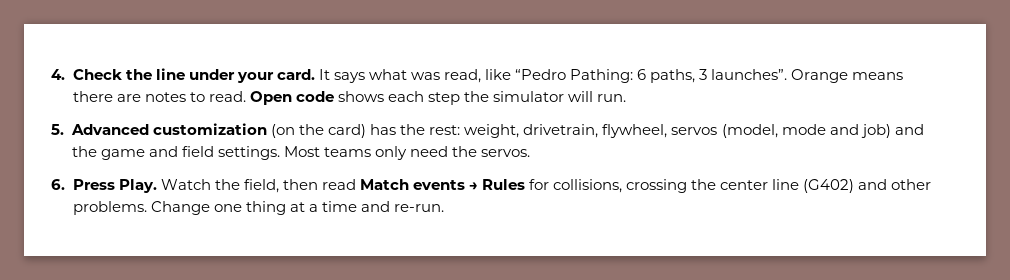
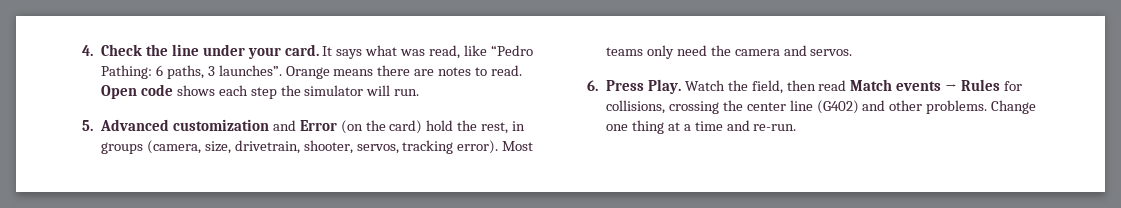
(267, 129) none -> [272,120,337,131] and Error
[370,124,924,138] [71,146,281,160] has the rest: weight, drivetrain, flywheel, servos (model, mode and job) and the game and field settings. -> [426,120,526,134] [100,140,499,154] hold the rest, in groups (camera, size, drivetrain, shooter, servos, tracking error).
(478, 151) none -> [734,45,807,56] camera and

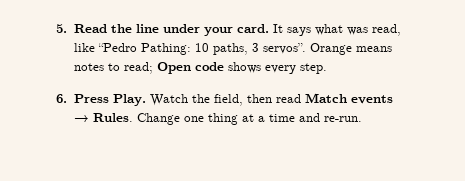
[82,44,142,56] 4. Check -> [56,24,107,33] 5. Read
[155,65,163,76] 6 -> [194,43,209,52] 10
[218,65,282,76] launches”. -> [262,43,306,54] servos”.
[377,65,435,76] there are -> (392, 49) none
[490,65,522,76] read. -> [123,62,153,74] read;
[218,85,420,99] [82,119,526,134] [100,140,534,154] [605,45,853,59] each step the simulator will run. // 5. Advanced customization and Error (on the card) hold the rest, in groups (camera, size, drivetrain, shooter, servos, tracking error). Most teams only need the camera and servos. -> [264,63,327,74] every step.
[961,79,1022,91] [605,100,988,114] Rules for collisions, crossing the center line (G402) and other problems. -> [92,113,133,122] Rules.

